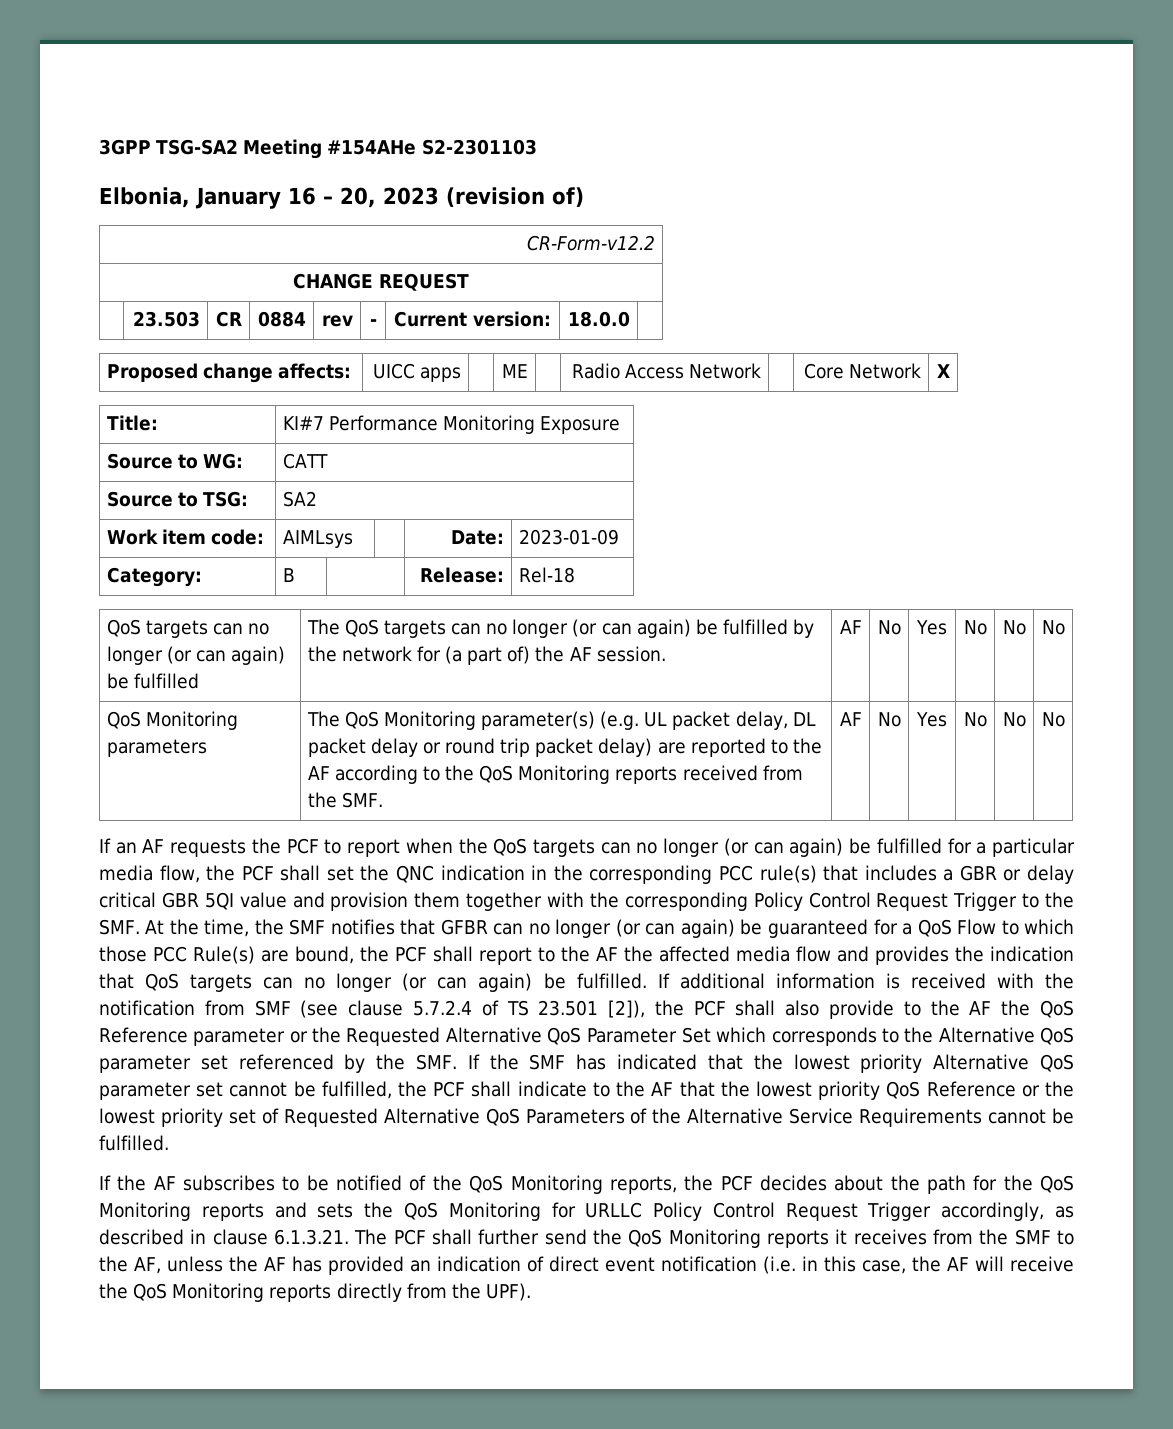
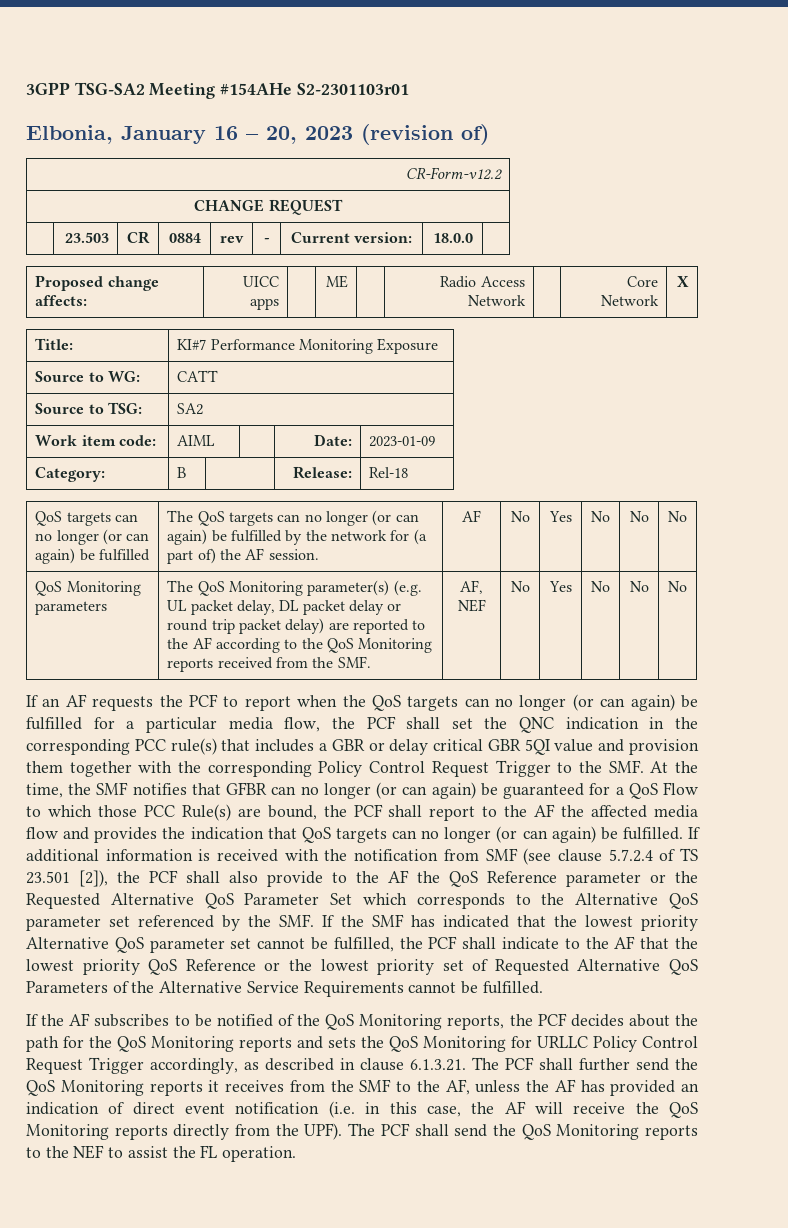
[421,139,537,155] S2-2301103 -> [296,83,409,95] S2-2301103r01
[282,530,353,548] AIMLsys -> [177,435,216,446] AIML
[839,712,862,726] AF -> [460,580,483,594] [457,599,486,612] AF, NEF
(531, 1292) none -> [348,1123,698,1140] [26,1145,297,1162] The PCF shall send the QoS Monitoring reports to the NEF to assist the FL operation.

